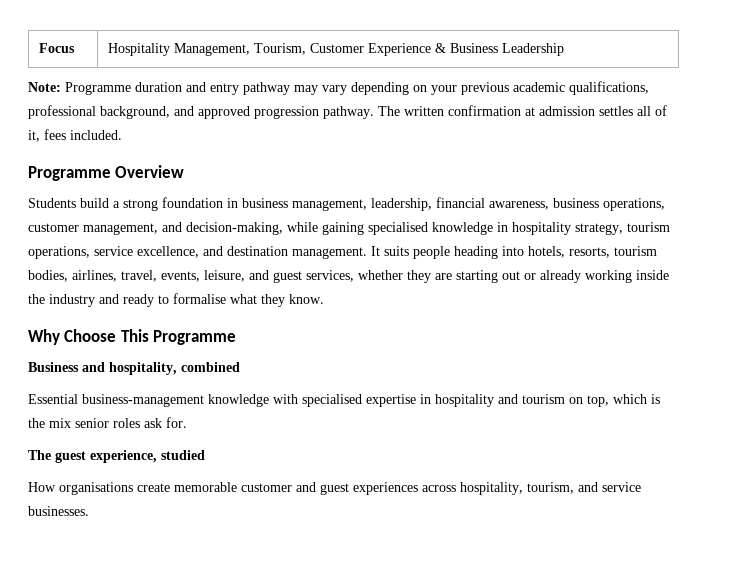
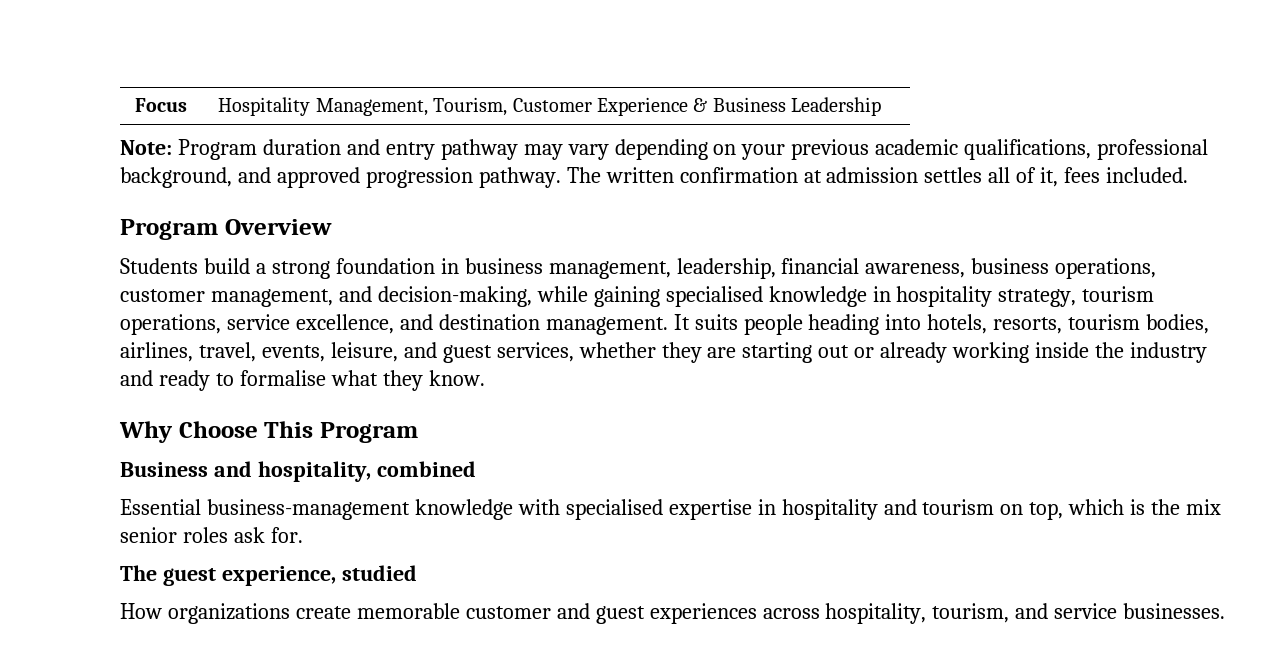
[65,82,131,95] Programme -> [177,139,257,160] Program
[28,166,111,181] Programme -> [120,219,218,240] Program
[153,330,237,345] Programme -> [319,422,418,443] Program
[59,482,133,495] organisations -> [167,603,290,624] organizations

